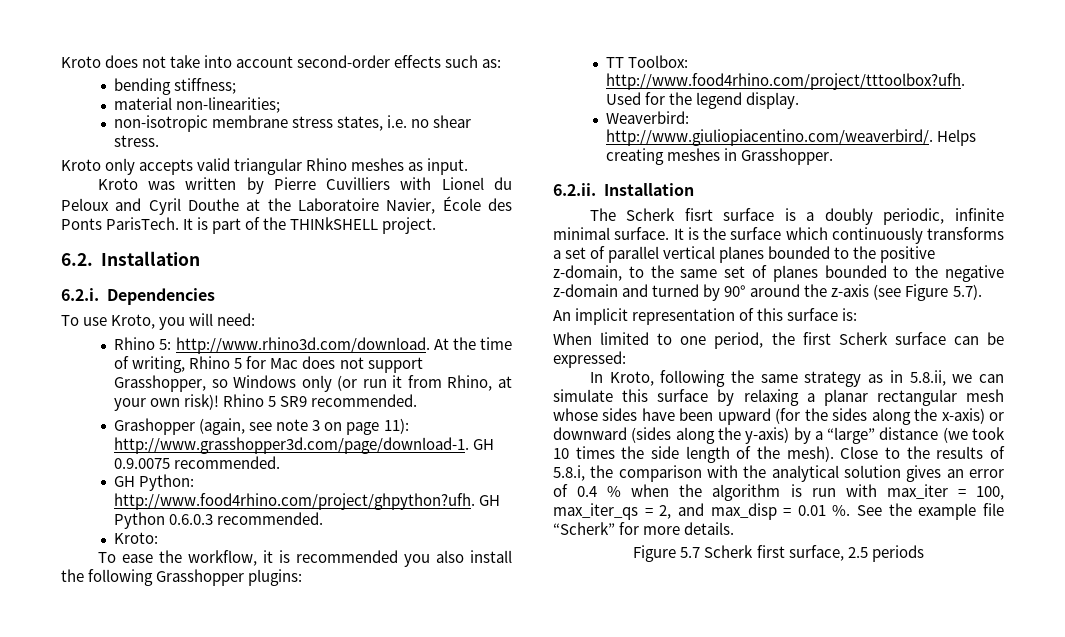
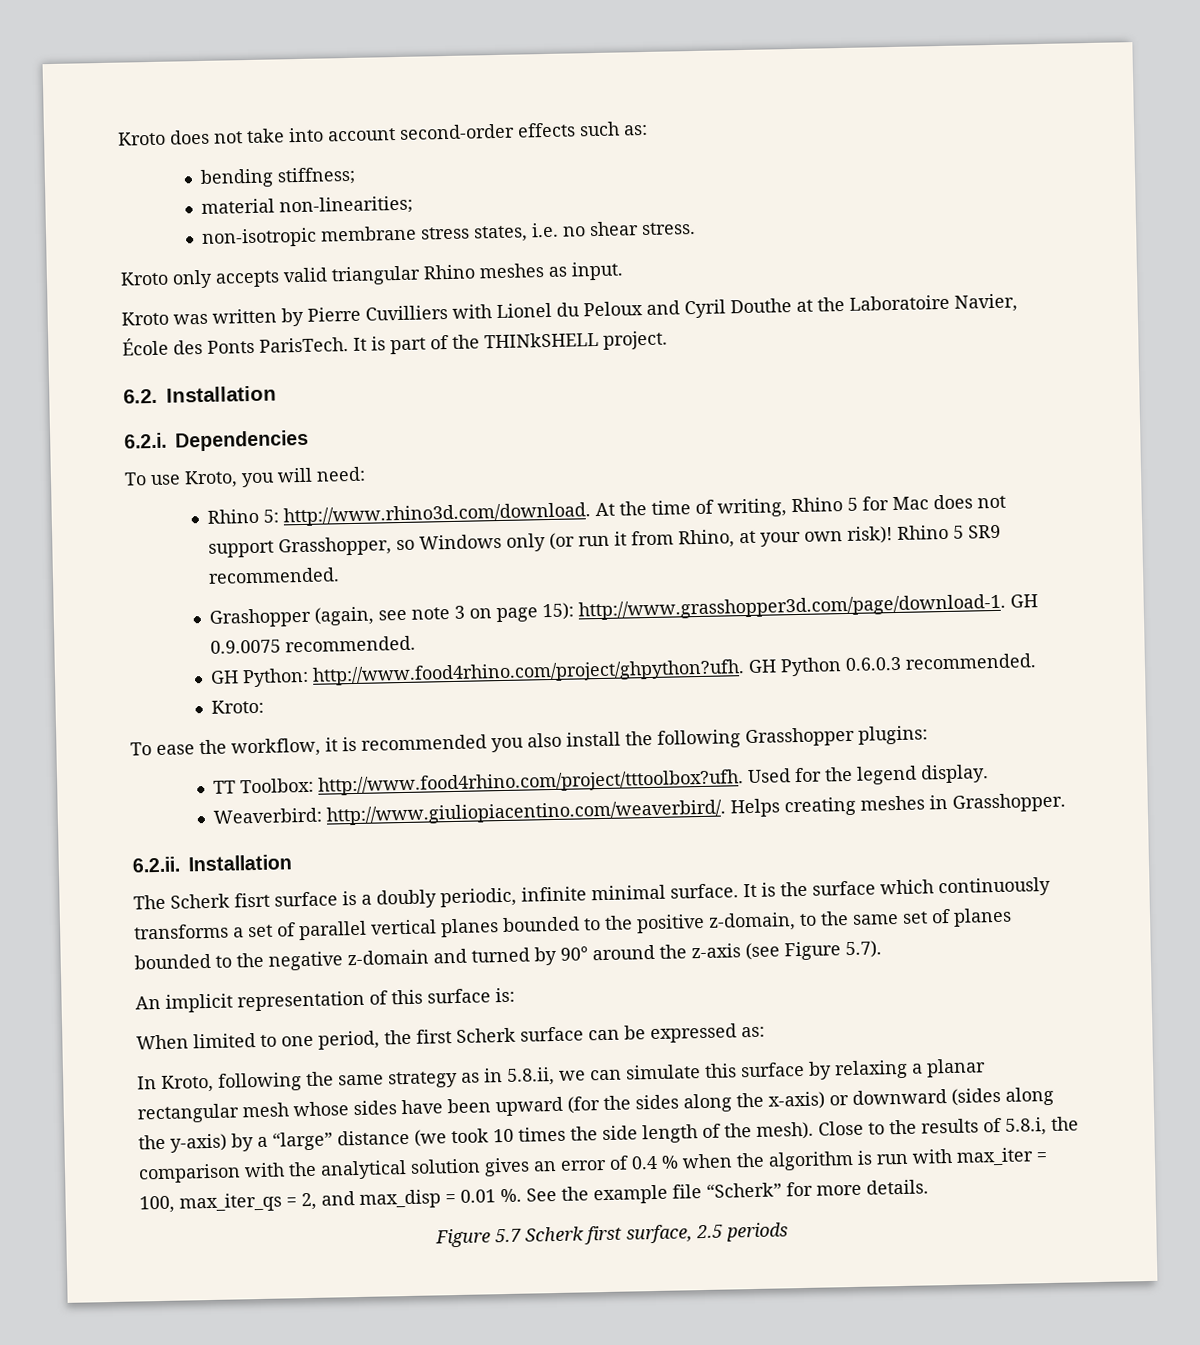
[383,418,409,434] 11): -> [542,602,575,621] 15):
[553,351,626,368] expressed: -> [650,1023,765,1044] expressed as:

